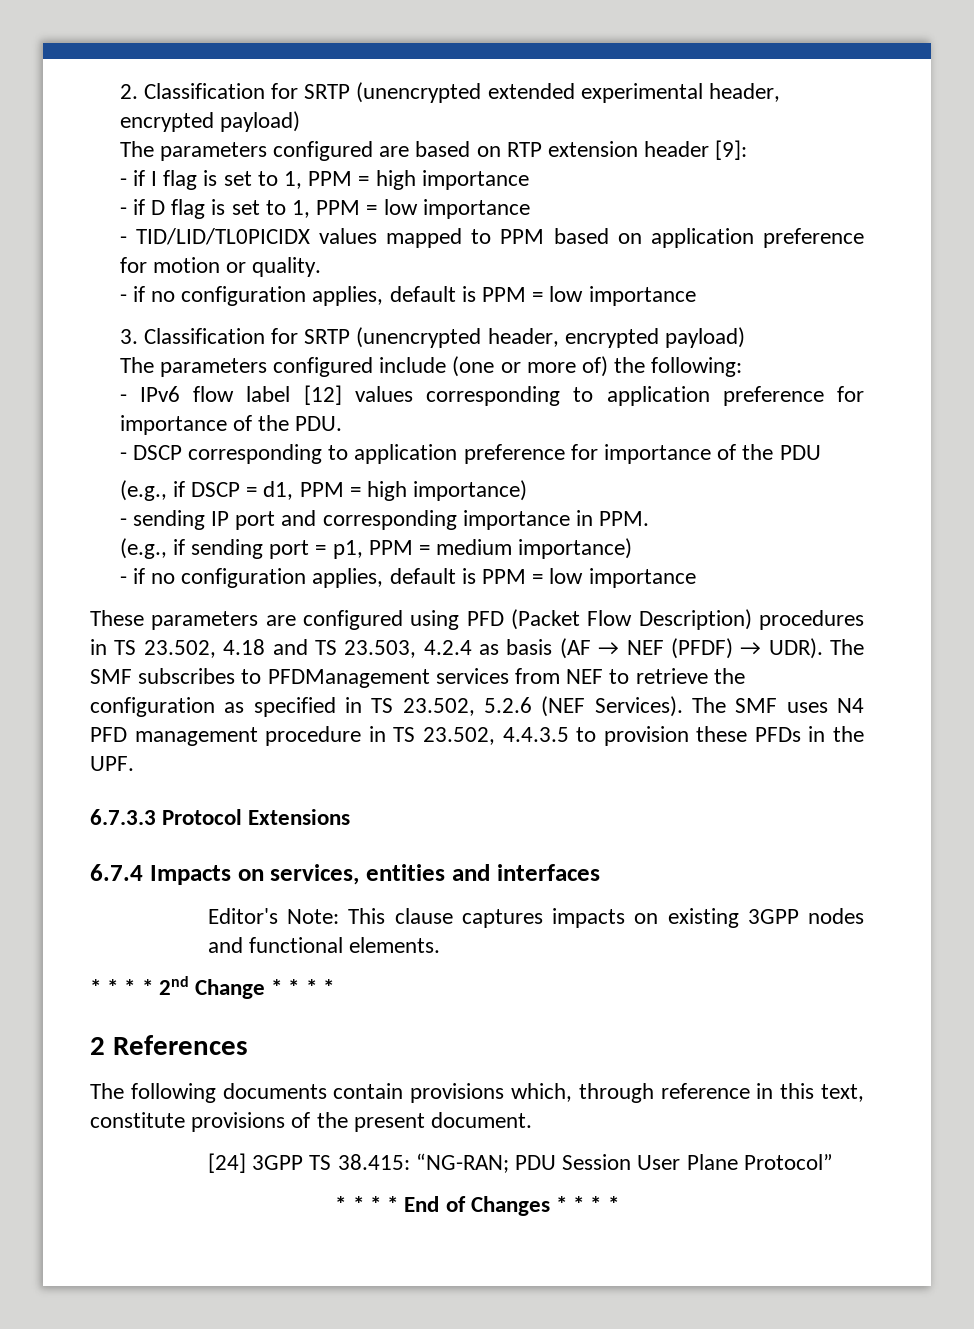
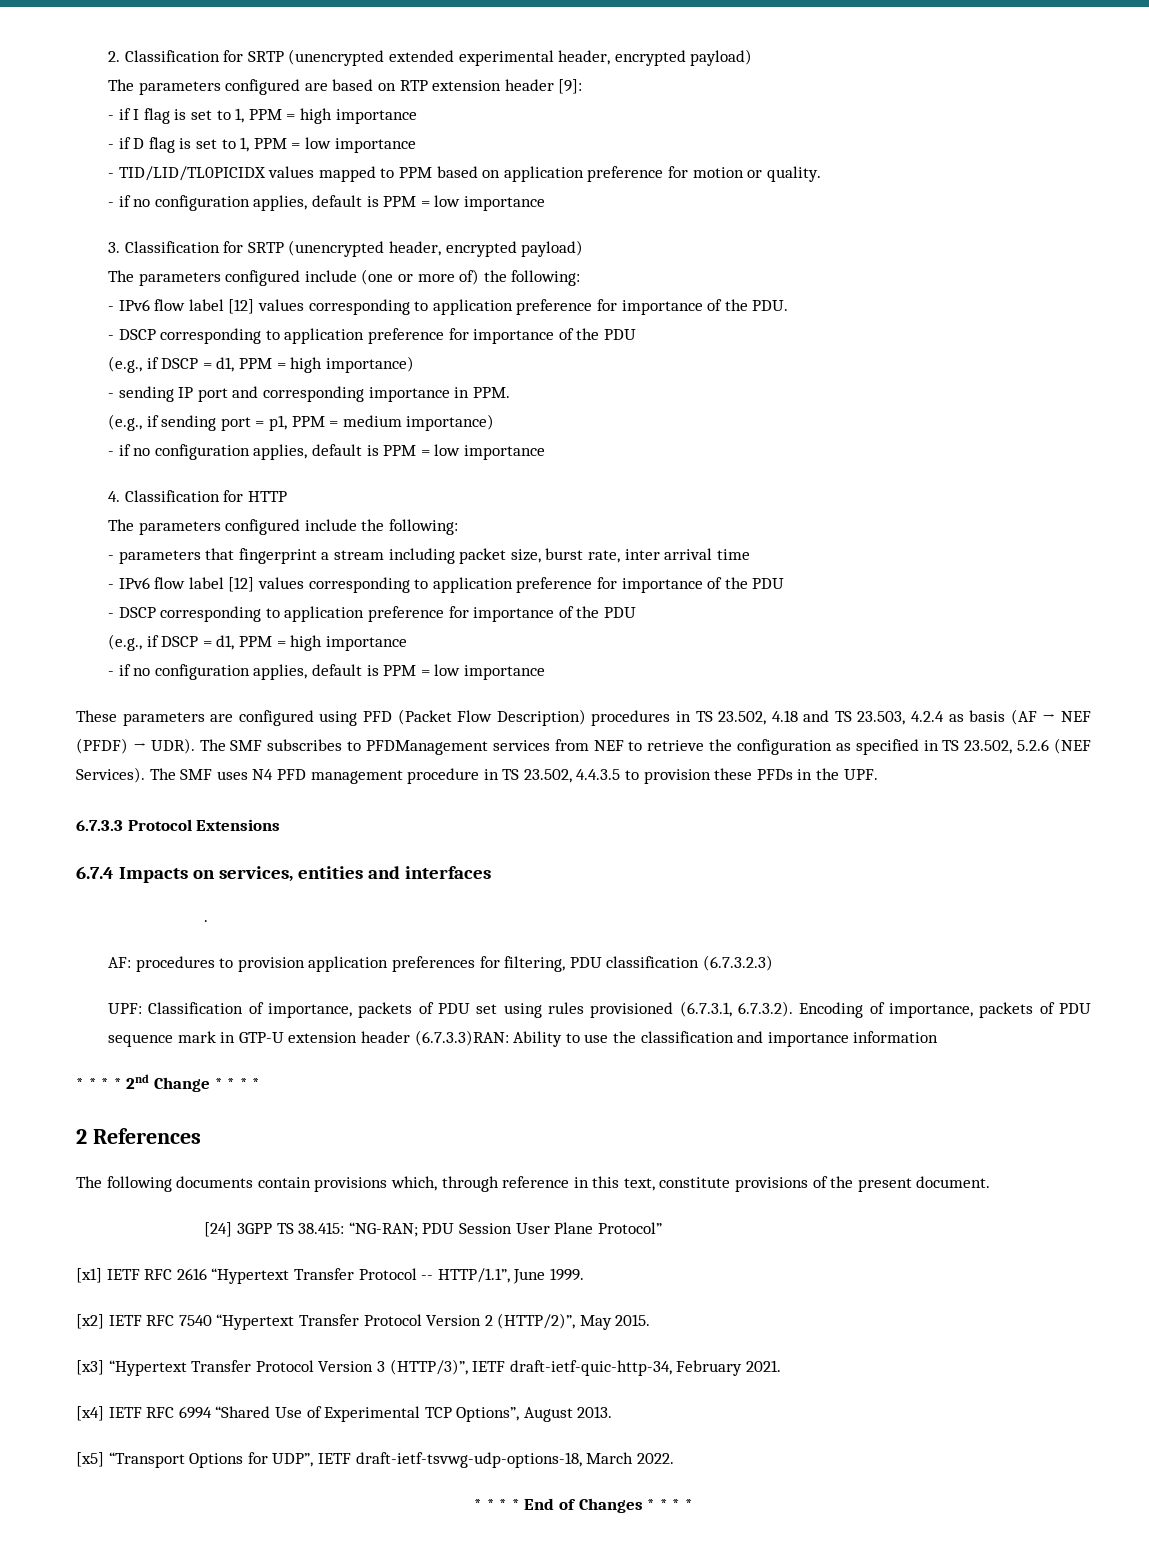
(696, 578) none -> [108,490,287,502] [108,519,459,535] [108,548,750,564] [108,577,785,593] [108,606,637,622] [108,634,407,651] [108,664,546,680] // 4. Classification for HTTP // The parameters configured include the following: // - parameters that fingerprint a stream including packet size, burst rate, inter arrival time // - IPv6 flow label [12] values corresponding to application preference for importance of the PDU // - DSCP corresponding to application preference for importance of the PDU // (e.g., if DSCP = d1, PPM = high importance // - if no configuration applies, default is PPM = low importance
[207,908,864,928] [207,937,441,953] Editor's Note: This clause captures impacts on existing 3GPP nodes and functional elements. -> [204,920,209,922] [108,955,774,972] [108,1001,1091,1018] [108,1030,939,1047] . // AF: procedures to provision application preferences for filtering, PDU classification (6.7.3.2.3) // UPF: Classification of importance, packets of PDU set using rules provisioned (6.7.3.1, 6.7.3.2). Encoding of importance, packets of PDU sequence mark in GTP-U extension header (6.7.3.3)RAN: Ability to use the classification and importance information
(833, 1162) none -> [76,1268,584,1284] [76,1313,651,1330] [76,1359,781,1376] [76,1406,613,1422] [76,1452,674,1468] // [x1] IETF RFC 2616 “Hypertext Transfer Protocol -- HTTP/1.1”, June 1999. // [x2] IETF RFC 7540 “Hypertext Transfer Protocol Version 2 (HTTP/2)”, May 2015. // [x3] “Hypertext Transfer Protocol Version 3 (HTTP/3)”, IETF draft-ietf-quic-http-34, February 2021. // [x4] IETF RFC 6994 “Shared Use of Experimental TCP Options”, August 2013. // [x5] “Transport Options for UDP”, IETF draft-ietf-tsvwg-udp-options-18, March 2022.

